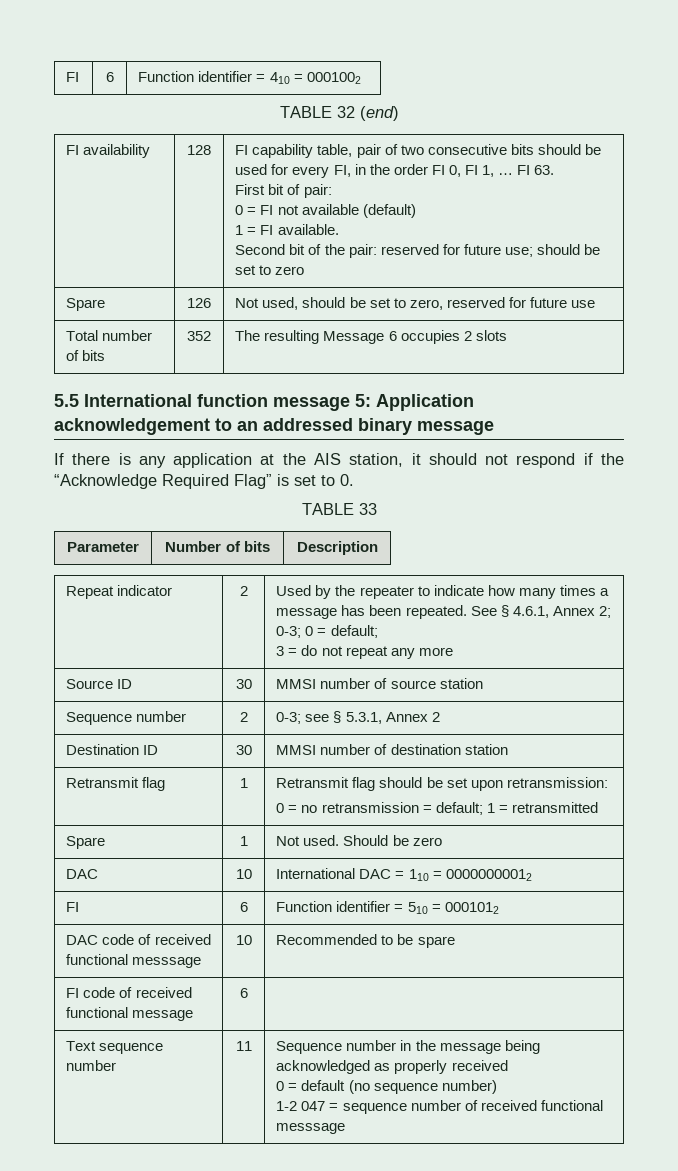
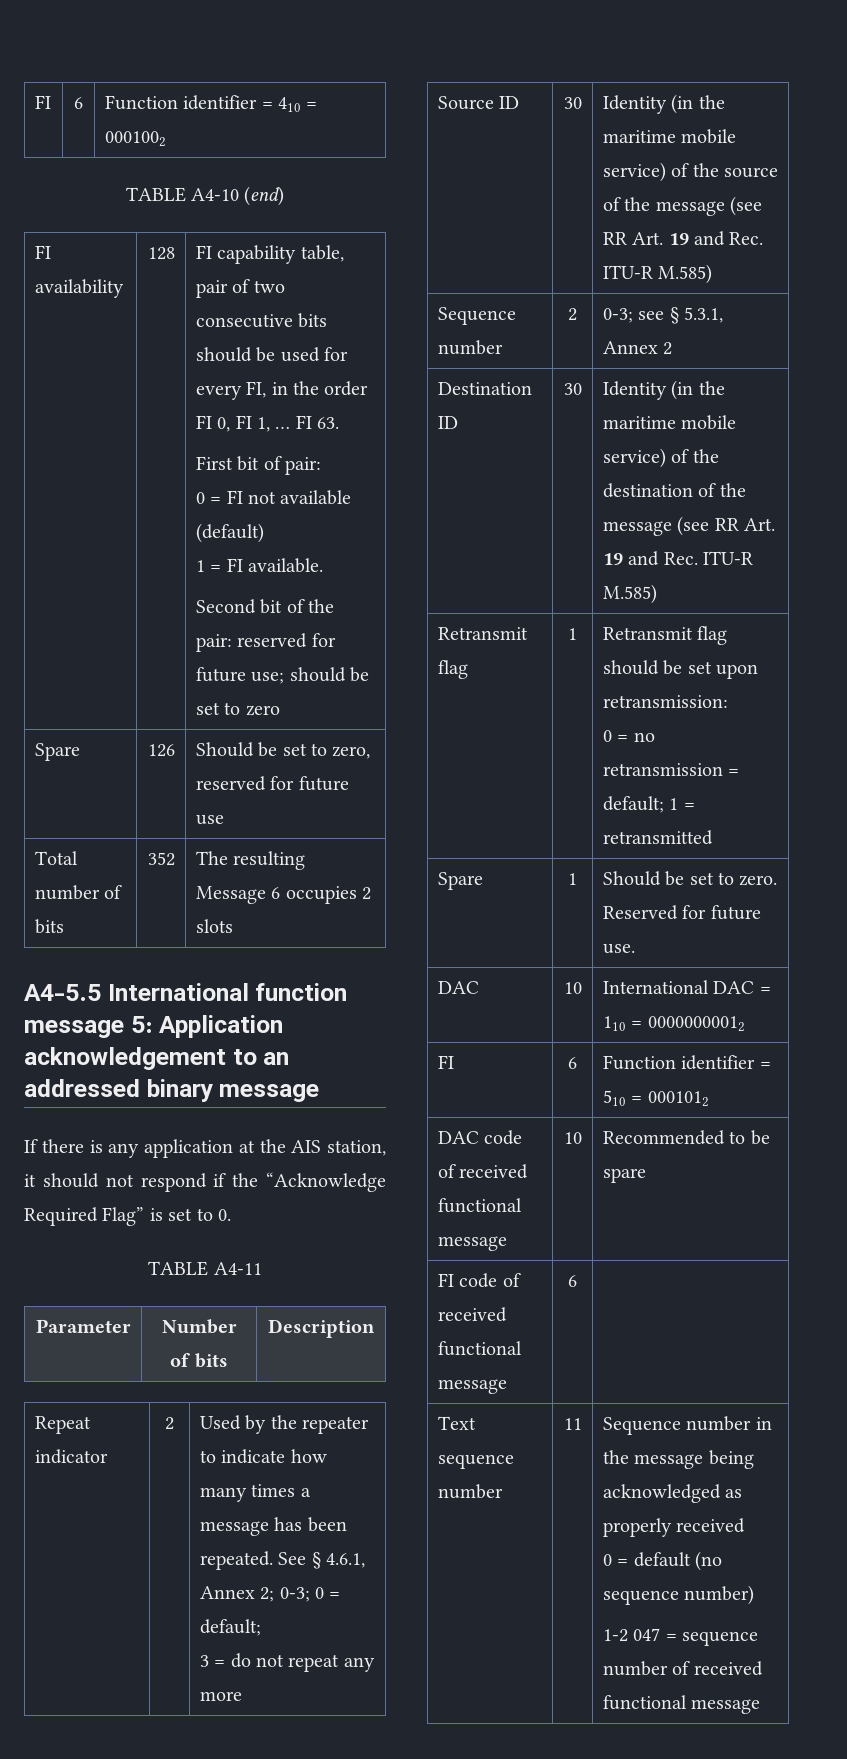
[336,106,355,118] 32 -> [191,188,239,201] A4-10
[235,297,346,310] Not used, should -> [195,742,254,757] Should
[54,394,79,407] 5.5 -> [24,984,101,1001] A4-5.5
[358,503,377,515] 33 -> [213,1262,262,1275] A4-11
[276,678,483,689] MMSI number of source station -> [602,94,725,114] [602,129,737,144] [602,162,779,182] [602,196,763,216] [602,231,764,246] [602,264,713,284] Identity (in the maritime mobile service) of the source of the message (see RR Art. 19 and Rec. ITU-R M.585)
[276,744,508,755] MMSI number of destination station -> [602,380,725,400] [602,415,737,430] [602,448,719,468] [602,483,746,498] [602,516,776,536] [602,551,754,566] [602,584,657,604] Identity (in the maritime mobile service) of the destination of the message (see RR Art. 19 and Rec. ITU-R M.585)
[276,835,442,846] Not used. Should be zero -> [602,871,778,886] [602,905,761,920] [602,944,635,954] Should be set to zero. Reserved for future use.
[132,957,202,968] messsage -> [437,1236,507,1251] message
[276,1123,346,1134] messsage -> [691,1699,761,1714] message

